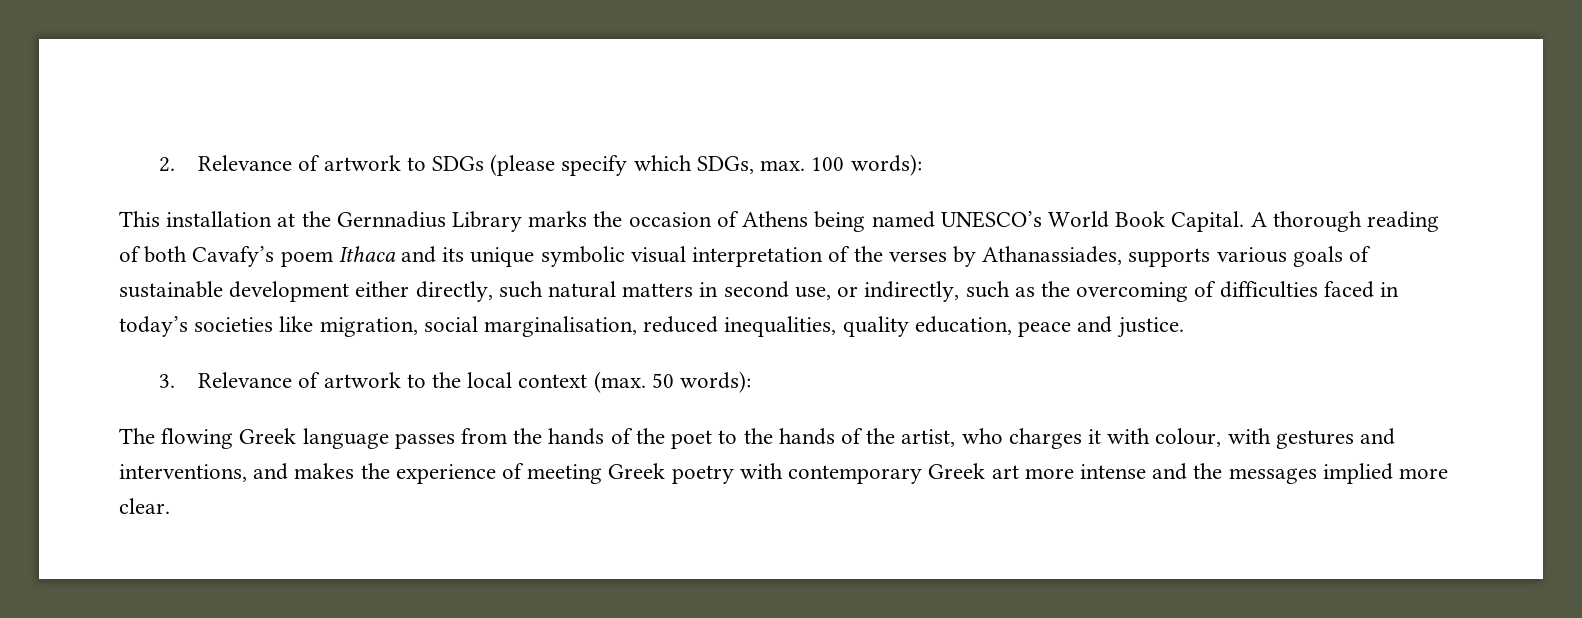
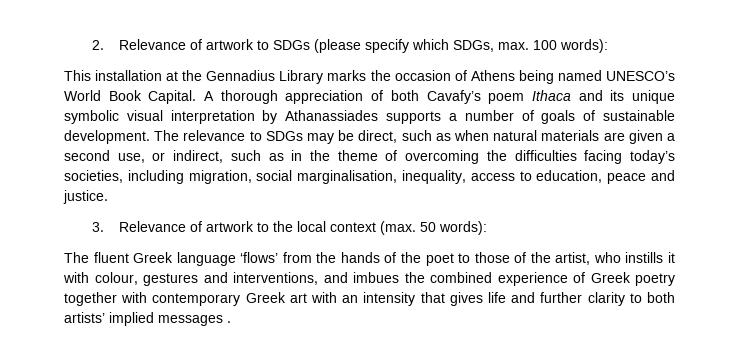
[336,211,446,228] Gernnadius -> [206,70,276,81] Gennadius
[1366,211,1439,232] reading -> [285,90,364,104] appreciation
[828,246,1371,267] [119,281,719,302] of the verses by Athanassiades, supports various goals of sustainable development either directly, such natural matters in -> [262,110,675,124] [64,130,675,144] by Athanassiades supports a number of goals of sustainable development. The relevance to SDGs may be direct, such as when natural materials are given a
[864,281,1399,302] [119,316,909,337] indirectly, such as the overcoming of difficulties faced in today’s societies like migration, social marginalisation, reduced inequalities, quality -> [173,150,675,164] [64,170,532,184] indirect, such as in the theme of overcoming the difficulties facing today’s societies, including migration, social marginalisation, inequality, access to
[161,428,234,449] flowing -> [93,252,129,263] fluent
[394,433,455,449] passes -> [240,252,279,263] ‘flows’
[743,428,835,445] the hands -> [474,252,510,263] those
[1008,428,1082,449] charges -> [625,252,664,263] instills
[1227,428,1271,444] with -> (138, 278) none
[294,463,390,479] makes the -> [353,272,492,283] imbues the combined
[527,464,603,484] meeting -> (585, 277) none
(734, 474) none -> [64,292,117,306] together
[1024,463,1448,484] [119,498,170,514] more intense and the messages implied more clear. -> [311,292,675,306] [64,312,231,326] with an intensity that gives life and further clarity to both artists’ implied messages .

